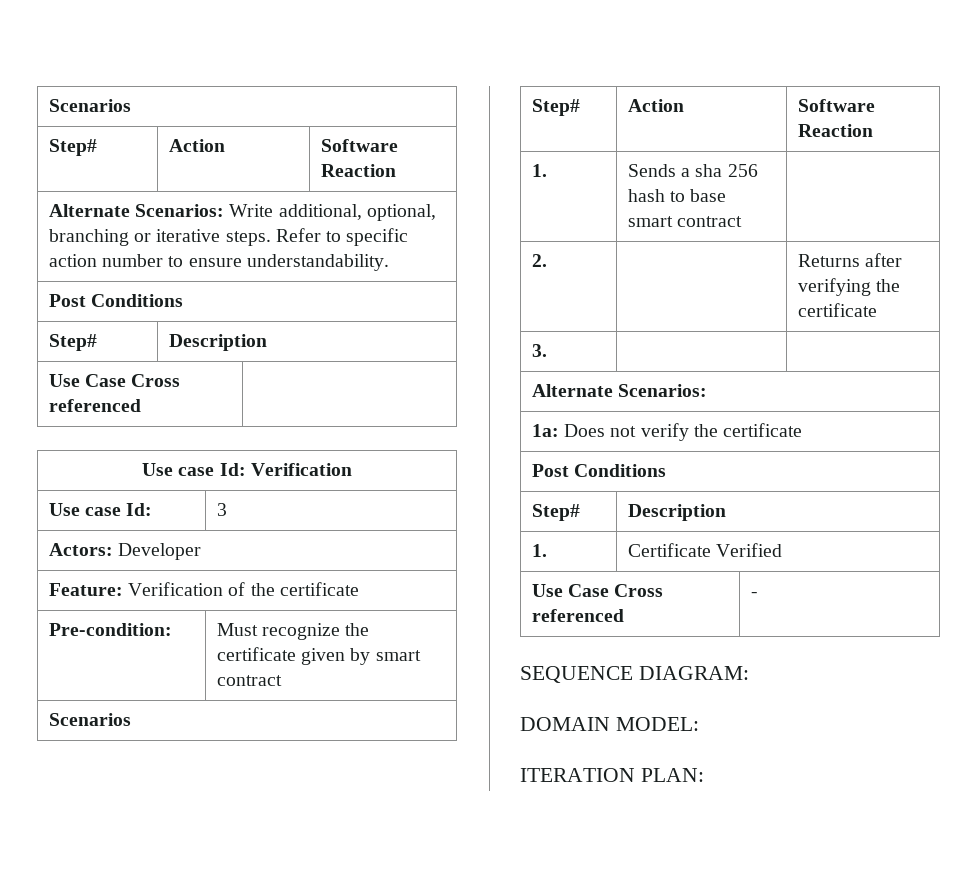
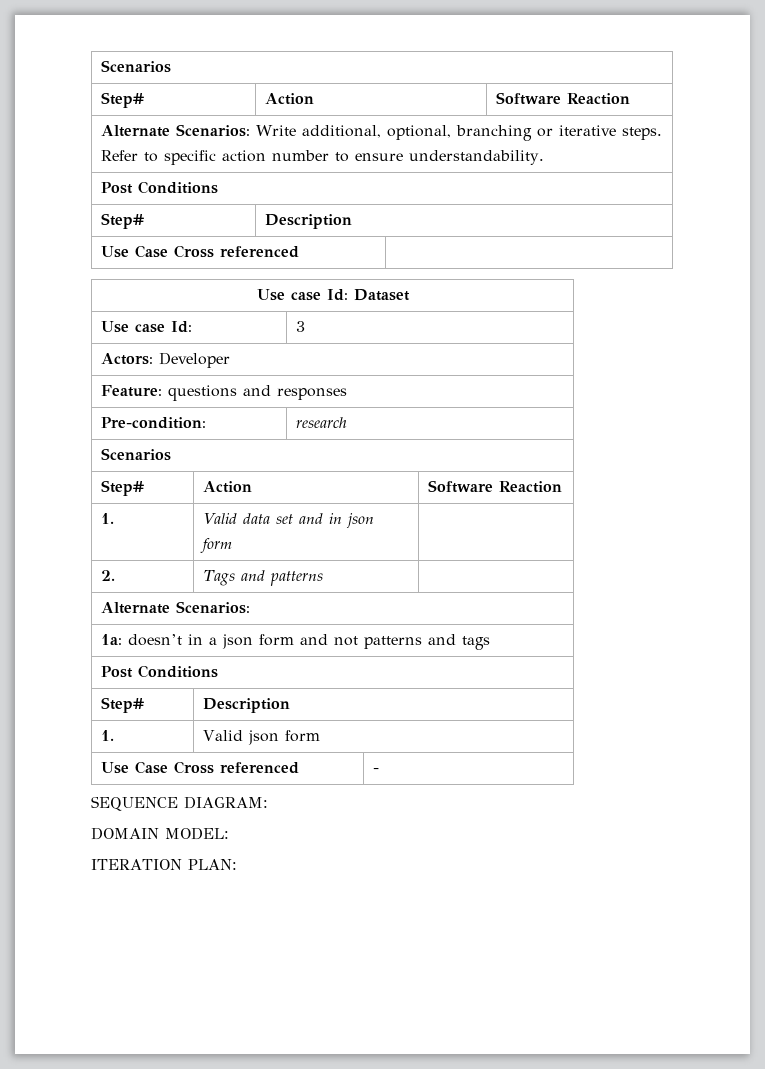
[250,463,352,476] Verification -> [353,289,410,301] Dataset
[128,582,359,596] [48,623,172,636] [216,623,370,640] [216,647,421,665] [216,675,282,686] Verification of the certificate // Pre-condition: | Must recognize the certificate given by smart contract -> [168,385,348,401] [101,417,207,429] [296,417,348,428] questions and responses // Pre-condition: | research
[627,164,758,177] [627,189,727,202] [627,216,743,227] [531,254,547,267] [797,253,903,267] [797,278,901,296] [797,303,877,317] [531,344,547,357] [531,384,708,397] [531,423,803,441] Sends a sha 256 hash to base smart contract | // 2. | | Returns after verifying the certificate // 3. | | // Alternate Scenarios: // 1a: Does not verify the certificate -> [203,513,375,528] [200,538,233,553] [101,570,116,581] [203,570,324,586] [101,601,251,614] [101,634,491,650] Valid data set and in json form | // 2. | Tags and patterns | // Alternate Scenarios: // 1a: doesn’t in a json form and not patterns and tags
[627,543,783,557] Certificate Verified -> [203,730,321,745] Valid json form

